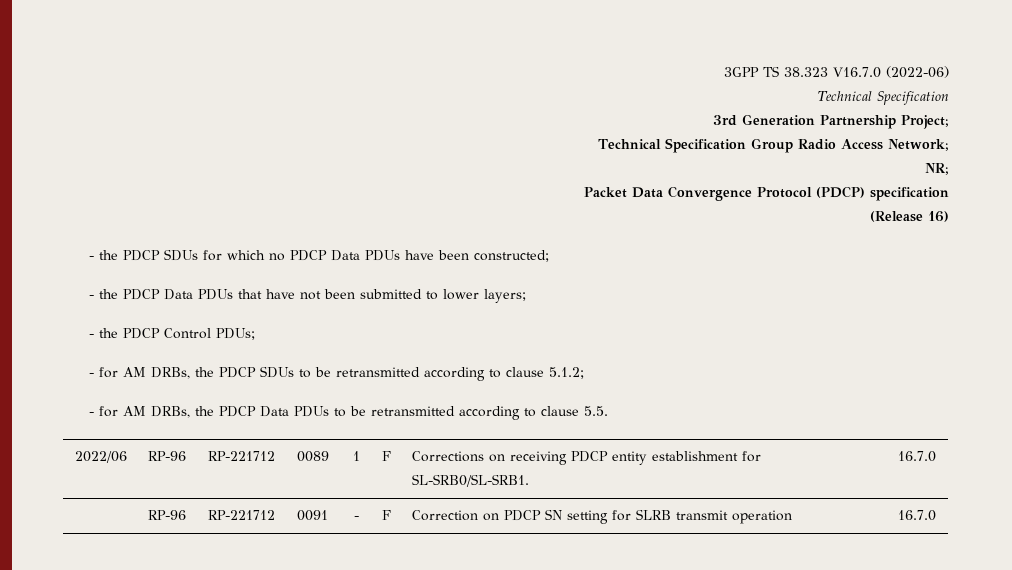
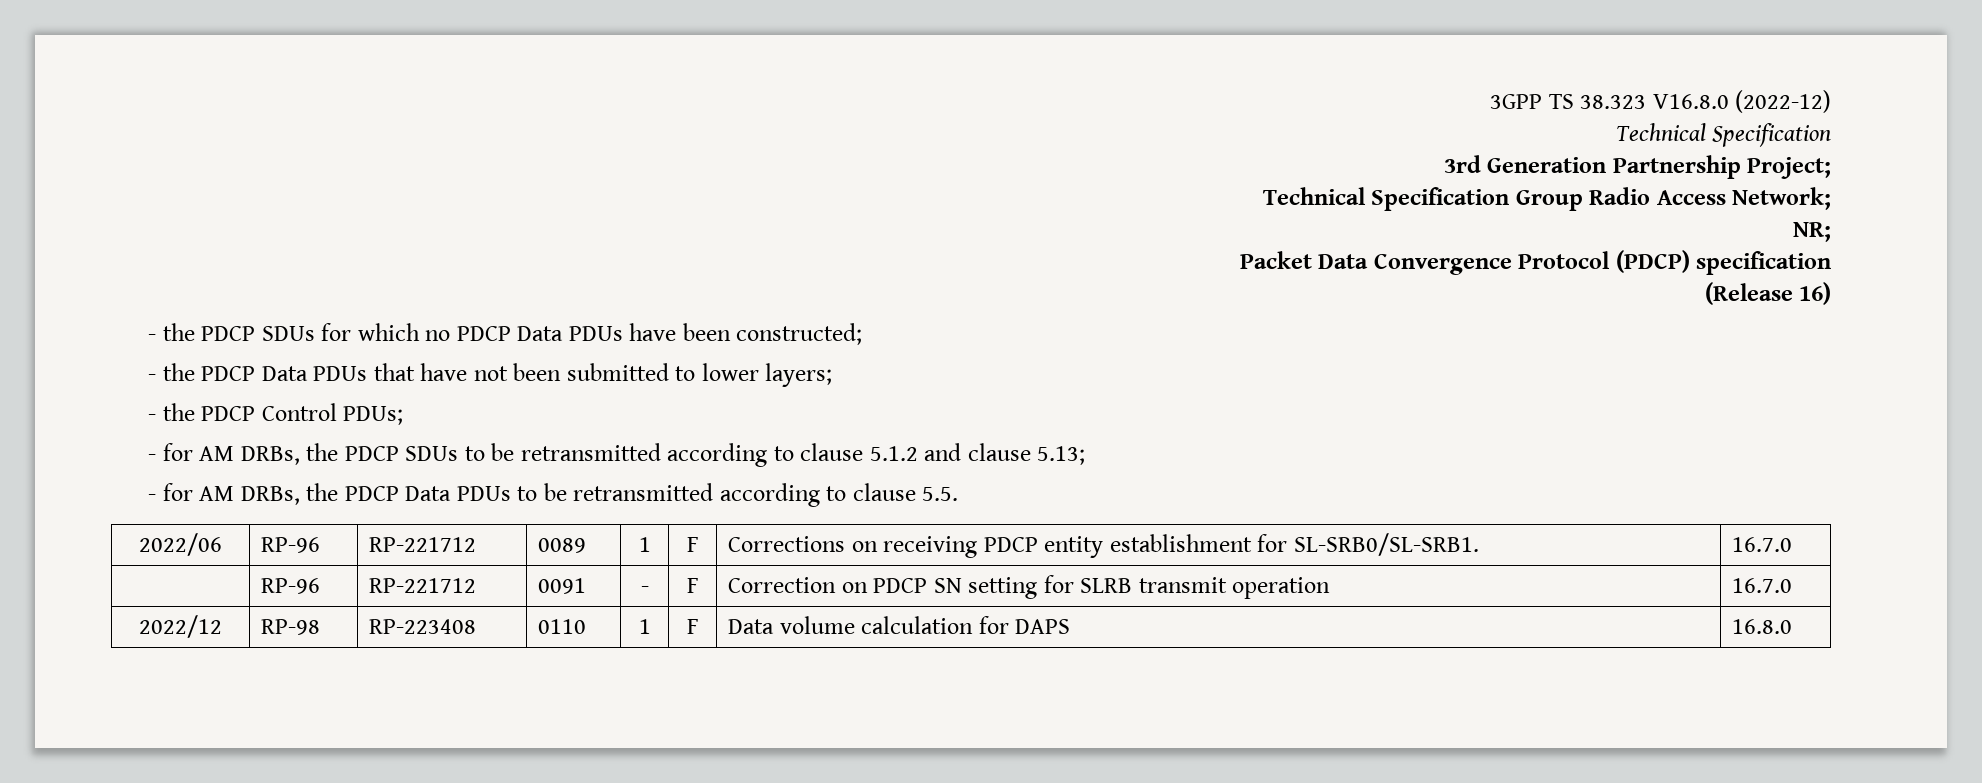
[833,66,949,78] V16.7.0 (2022-06) -> [1652,90,1831,113] V16.8.0 (2022-12)
[548,367,584,379] 5.1.2; -> [869,443,1086,465] 5.1.2 and clause 5.13;
(936, 515) none -> [139,615,222,638] [261,619,321,635] [369,619,477,634] [538,619,587,634] [638,619,651,634] [686,619,699,634] [728,616,1071,634] [1732,619,1793,634] // 2022/12 | RP-98 | RP-223408 | 0110 | 1 | F | Data volume calculation for DAPS | 16.8.0

